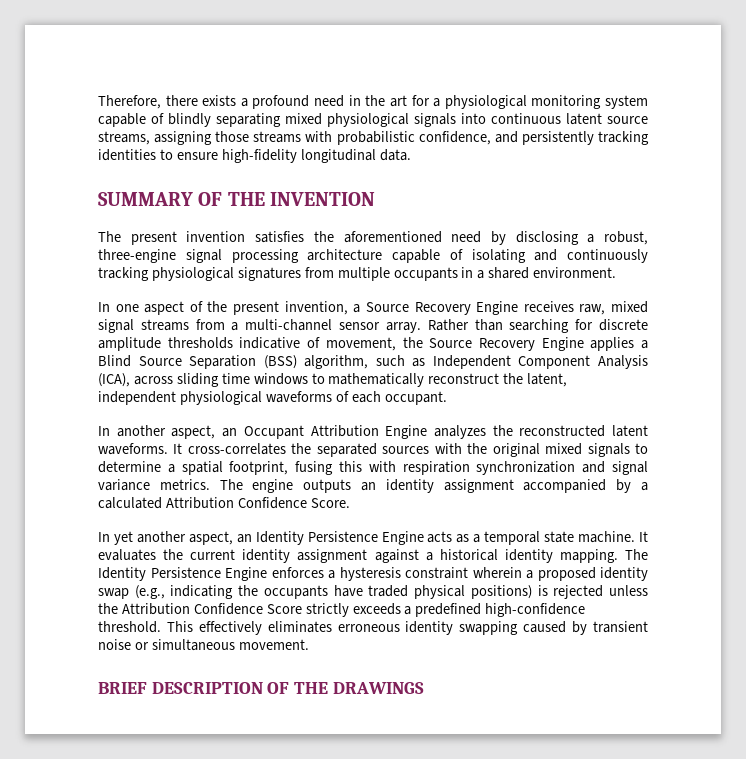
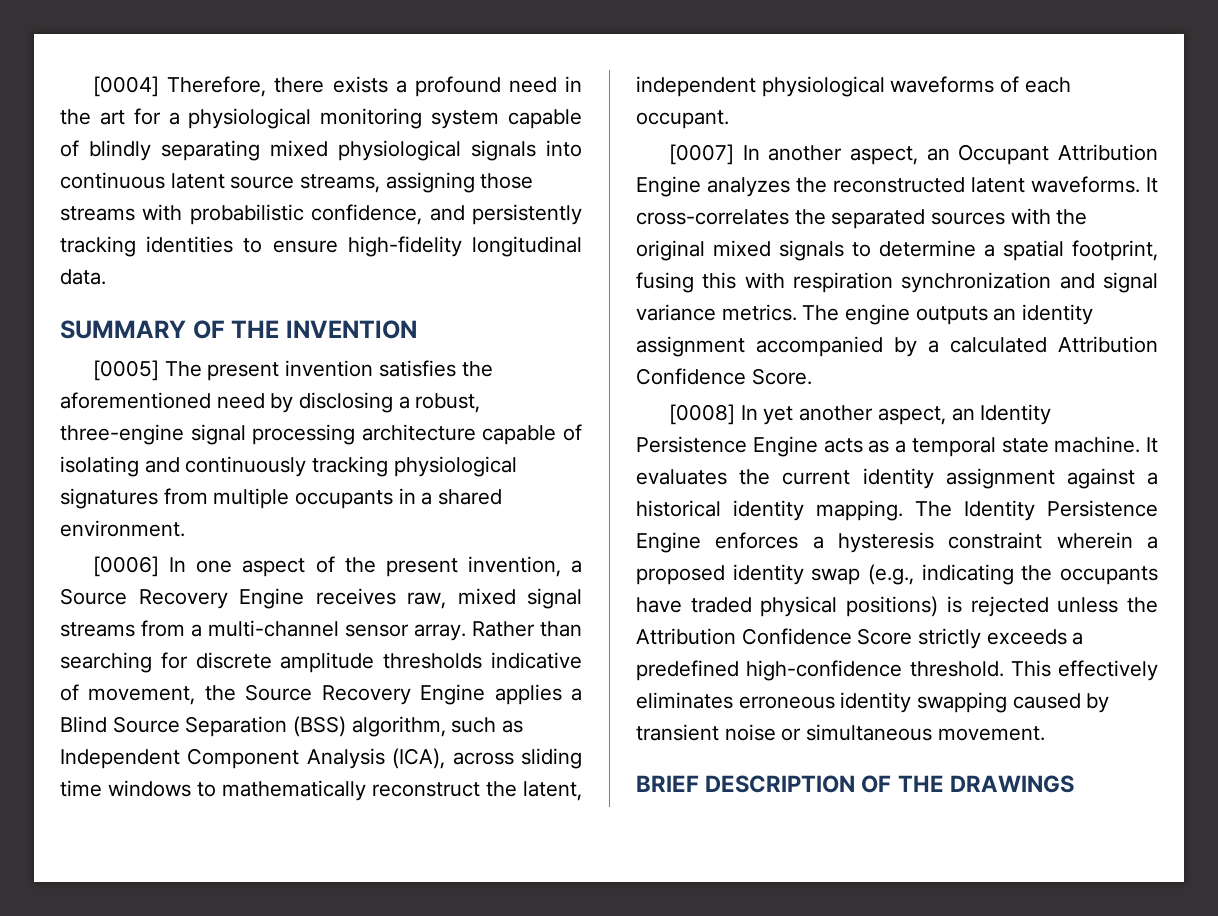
(98, 102) none -> [93,76,160,97] [0004]
(376, 199) none -> [93,360,160,381] [0005]
(617, 272) none -> [93,556,160,577] [0006]
(447, 398) none -> [669,144,735,165] [0007]
(350, 503) none -> [669,404,736,425] [0008]

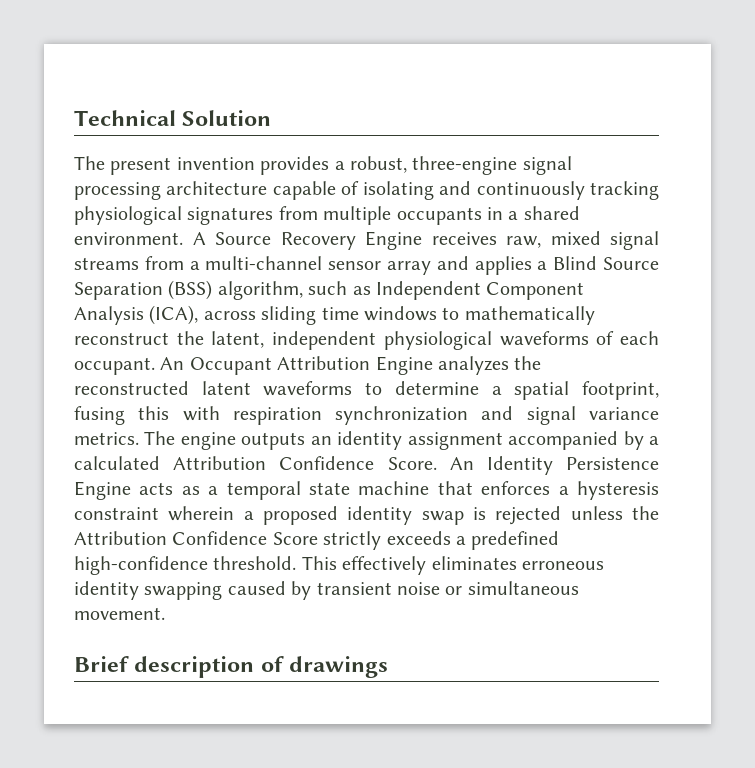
[93,76,582,97] [60,108,582,129] [60,140,582,161] [60,172,534,193] [60,204,582,225] [60,236,582,257] [60,269,106,285] [60,320,417,339] [93,360,493,381] [60,392,394,413] [0004] Therefore, there exists a profound need in the art for a physiological monitoring system capable of blindly separating mixed physiological signals into continuous latent source streams, assigning those streams with probabilistic confidence, and persistently tracking identities to ensure high-fidelity longitudinal data. // SUMMARY OF THE INVENTION // [0005] The present invention satisfies the aforementioned need by disclosing -> [74,110,272,126] [74,156,330,175] Technical Solution // The present invention provides
[93,556,582,577] // [0006] In one aspect of the present invention, a -> [192,232,206,245] A
[414,621,582,641] [60,652,582,673] [60,684,486,705] array. Rather than searching for discrete amplitude thresholds indicative of movement, the Source Recovery Engine -> [387,256,469,275] array and
[669,144,950,165] // [0007] In another aspect, an -> [160,357,185,370] An
[1031,176,1158,193] [636,208,1088,229] [636,240,844,261] waveforms. It cross-correlates the separated sources with the original mixed signals -> [263,381,353,396] waveforms
[669,404,975,425] // [0008] In yet another aspect, an -> [449,457,474,470] An
[1054,436,1158,453] [636,468,1158,489] [636,500,1158,521] [636,532,701,553] machine. It evaluates the current identity assignment against a historical identity mapping. The Identity Persistence Engine -> [358,481,473,495] machine that
[868,564,1158,585] [636,596,939,617] (e.g., indicating the occupants have traded physical positions) -> (464, 518) none
[636,775,1074,793] BRIEF DESCRIPTION OF THE DRAWINGS -> [74,656,389,678] Brief description of drawings

